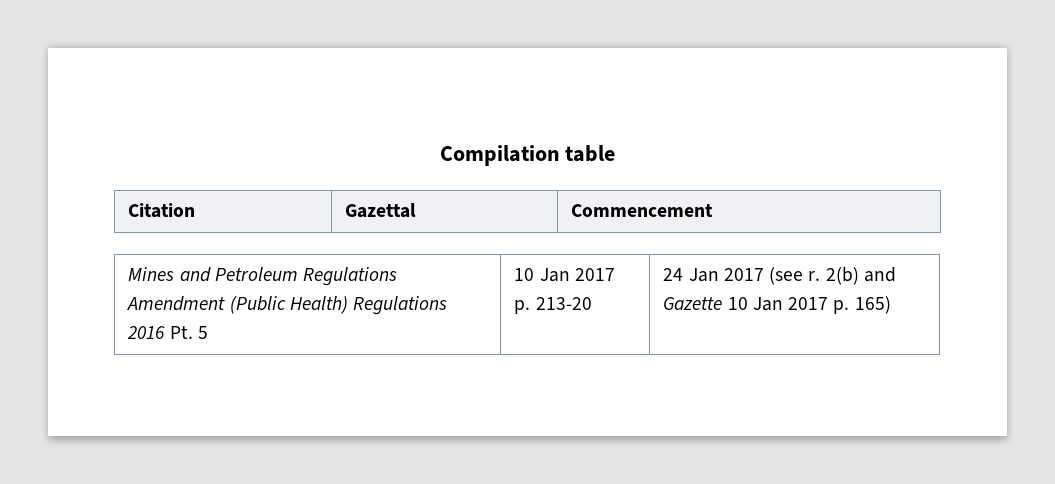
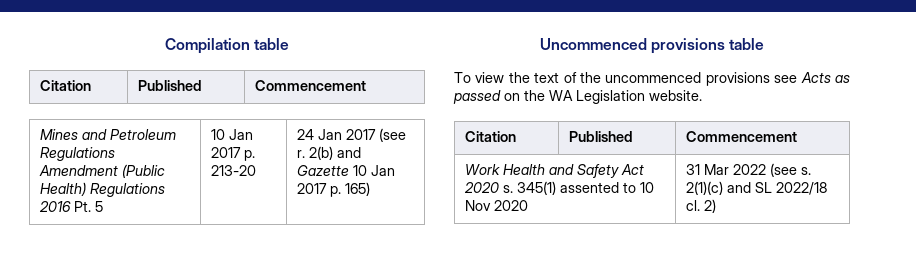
[345,203,417,218] Gazettal -> [137,80,202,91] Published
(891, 305) none -> [539,38,765,54] [454,72,850,86] [453,90,702,104] [464,131,516,142] [568,131,633,142] [685,131,797,142] [464,164,644,178] [463,181,654,195] [464,200,528,211] [685,163,811,177] [685,181,827,195] [685,199,716,213] // Uncommenced provisions table // To view the text of the uncommenced provisions see Acts as passed on the WA Legislation website. // Citation | Published | Commencement // Work Health and Safety Act 2020 s. 345(1) assented to 10 Nov 2020 | 31 Mar 2022 (see s. 2(1)(c) and SL 2022/18 cl. 2)

